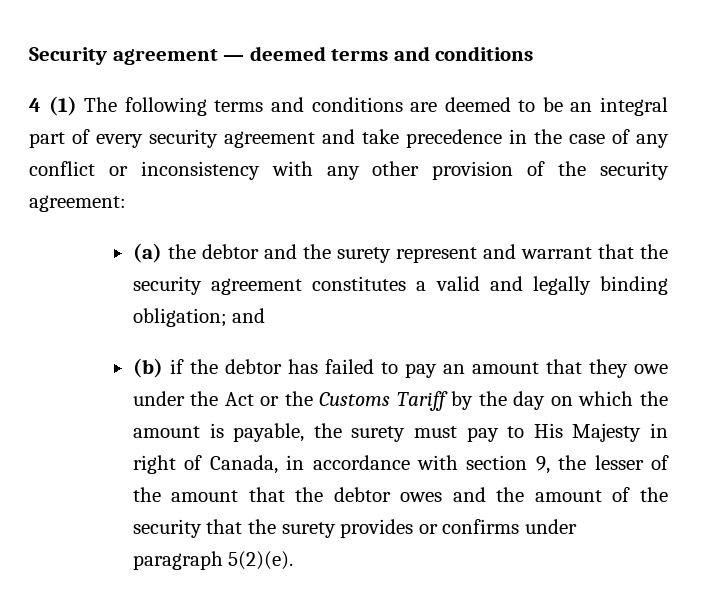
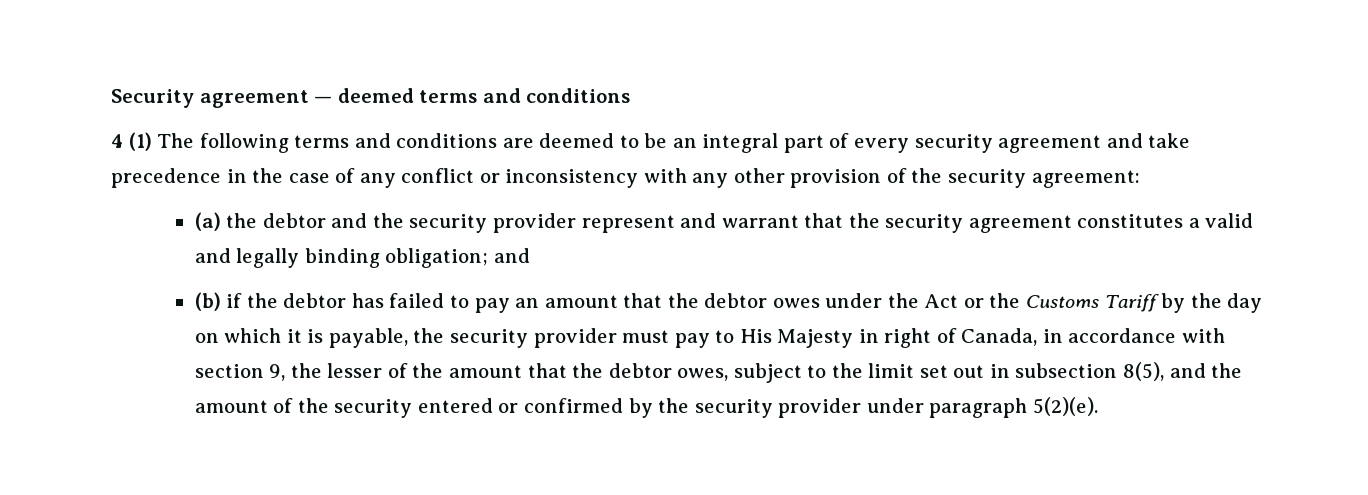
[336,247,391,263] surety -> [409,213,577,233] security provider
[588,359,669,378] they owe -> [667,293,820,308] the debtor owes
[640,391,668,406] [132,426,200,438] the amount -> [286,329,302,343] it
[351,426,406,442] surety -> [450,328,617,348] security provider
[400,492,443,502] owes -> [677,362,1164,383] owes, subject to the limit set out in subsection 8(5),
[206,519,520,538] that the surety provides or confirms -> [417,398,862,418] entered or confirmed by the security provider

